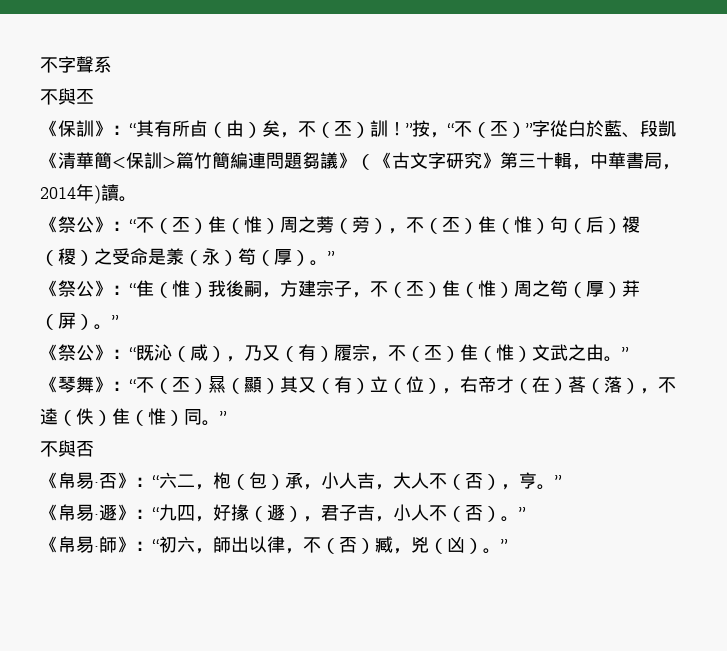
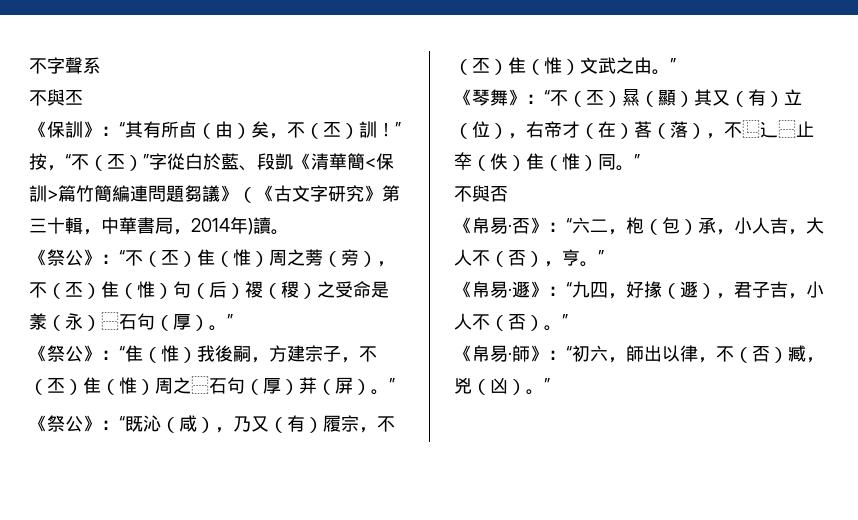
[238,248,256,265] 笱 -> [101,312,155,330] ⿱石句
[550,280,568,297] 笱 -> [191,376,245,394] ⿱石句
[40,408,58,425] 逵 -> [742,120,814,138] [454,152,472,170] ⿺辶⿱止㚔

